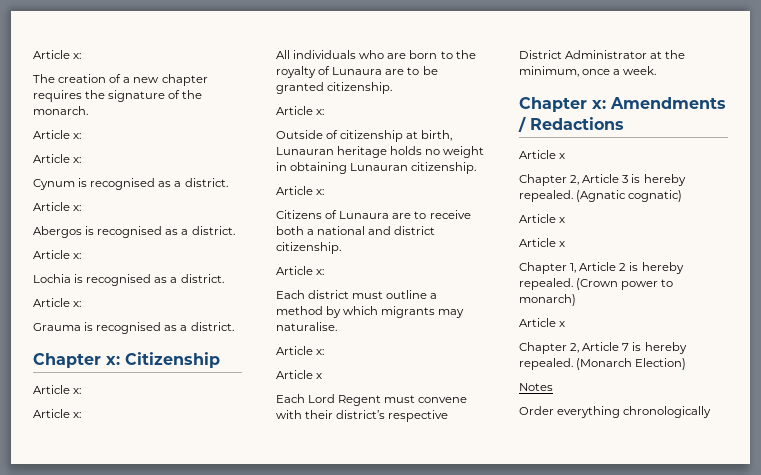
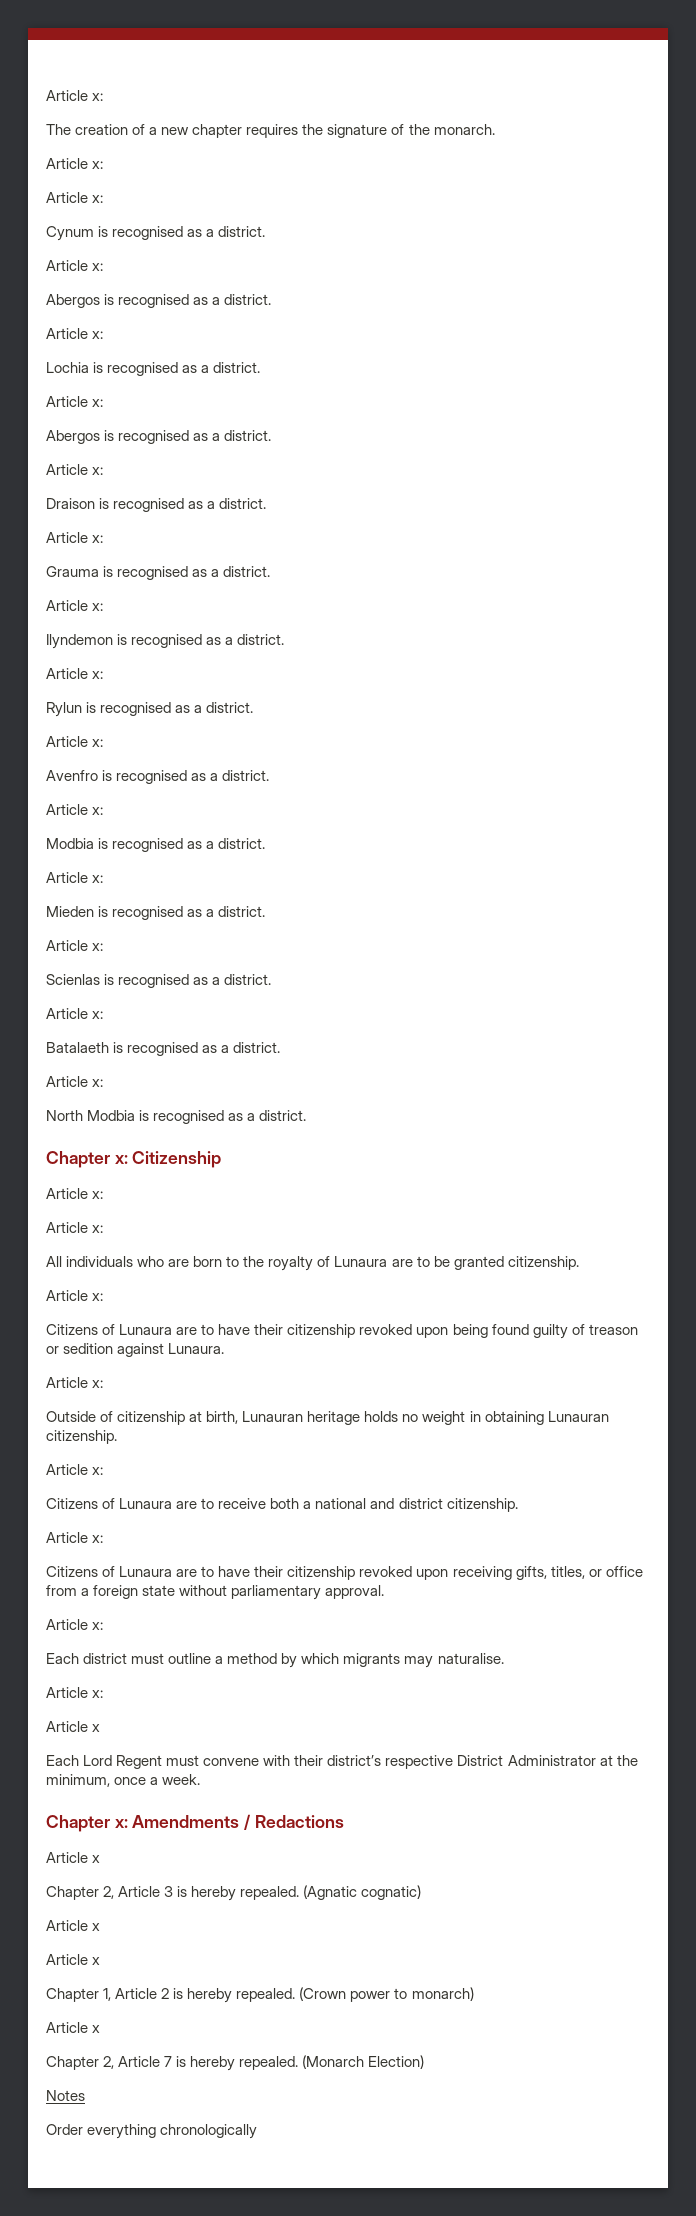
(82, 304) none -> [46,430,272,444] [46,464,104,475] [46,498,267,512] [46,532,104,543] // Abergos is recognised as a district. // Article x: // Draison is recognised as a district. // Article x:
(234, 326) none -> [46,600,104,611] [46,634,285,649] [46,668,104,679] [46,702,254,717] [46,736,104,747] [46,770,270,784] [46,804,104,815] [46,838,266,852] [46,872,104,883] [46,906,266,920] [46,940,104,951] [46,974,272,988] [46,1008,104,1019] [46,1042,281,1056] [46,1076,104,1087] [46,1110,307,1124] // Article x: // Ilyndemon is recognised as a district. // Article x: // Rylun is recognised as a district. // Article x: // Avenfro is recognised as a district. // Article x: // Modbia is recognised as a district. // Article x: // Mieden is recognised as a district. // Article x: // Scienlas is recognised as a district. // Article x: // Batalaeth is recognised as a district. // Article x: // North Modbia is recognised as a district.
(325, 112) none -> [46,1324,638,1339] [46,1343,225,1357] [46,1377,104,1388] // Citizens of Lunaura are to have their citizenship revoked upon being found guilty of treason or sedition against Lunaura. // Article x:
(325, 272) none -> [46,1566,643,1580] [46,1585,385,1600] [46,1619,104,1630] // Citizens of Lunaura are to have their citizenship revoked upon receiving gifts, titles, or office from a foreign state without parliamentary approval. // Article x:

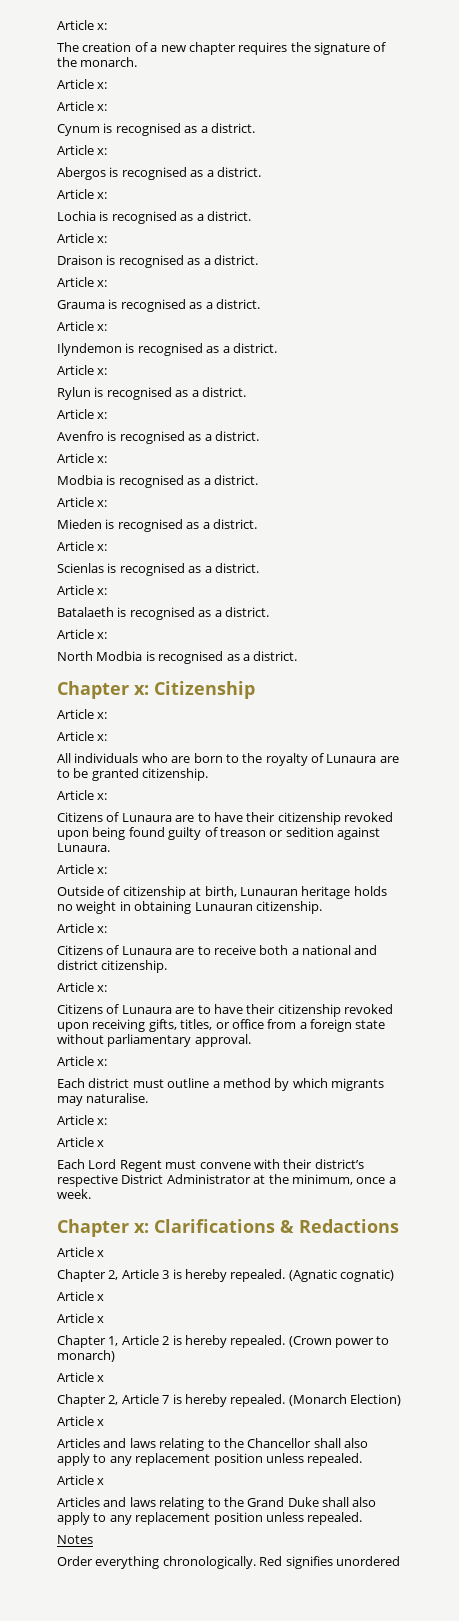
[46,430,272,444] [46,464,104,475] // Abergos is recognised as a district. // Article x: -> (108, 239) none
[132,1814,252,1830] Amendments / -> [154,1219,294,1233] Clarifications &
(425, 2062) none -> [57,1416,105,1426] [57,1438,368,1451] [57,1453,363,1466] [57,1475,105,1485] [57,1497,377,1510] [57,1512,363,1525] // Article x // Articles and laws relating to the Chancellor shall also apply to any replacement position unless repealed. // Article x // Articles and laws relating to the Grand Duke shall also apply to any replacement position unless repealed.
[160,2124,258,2139] chronologically -> [162,1556,400,1569] chronologically. Red signifies unordered

